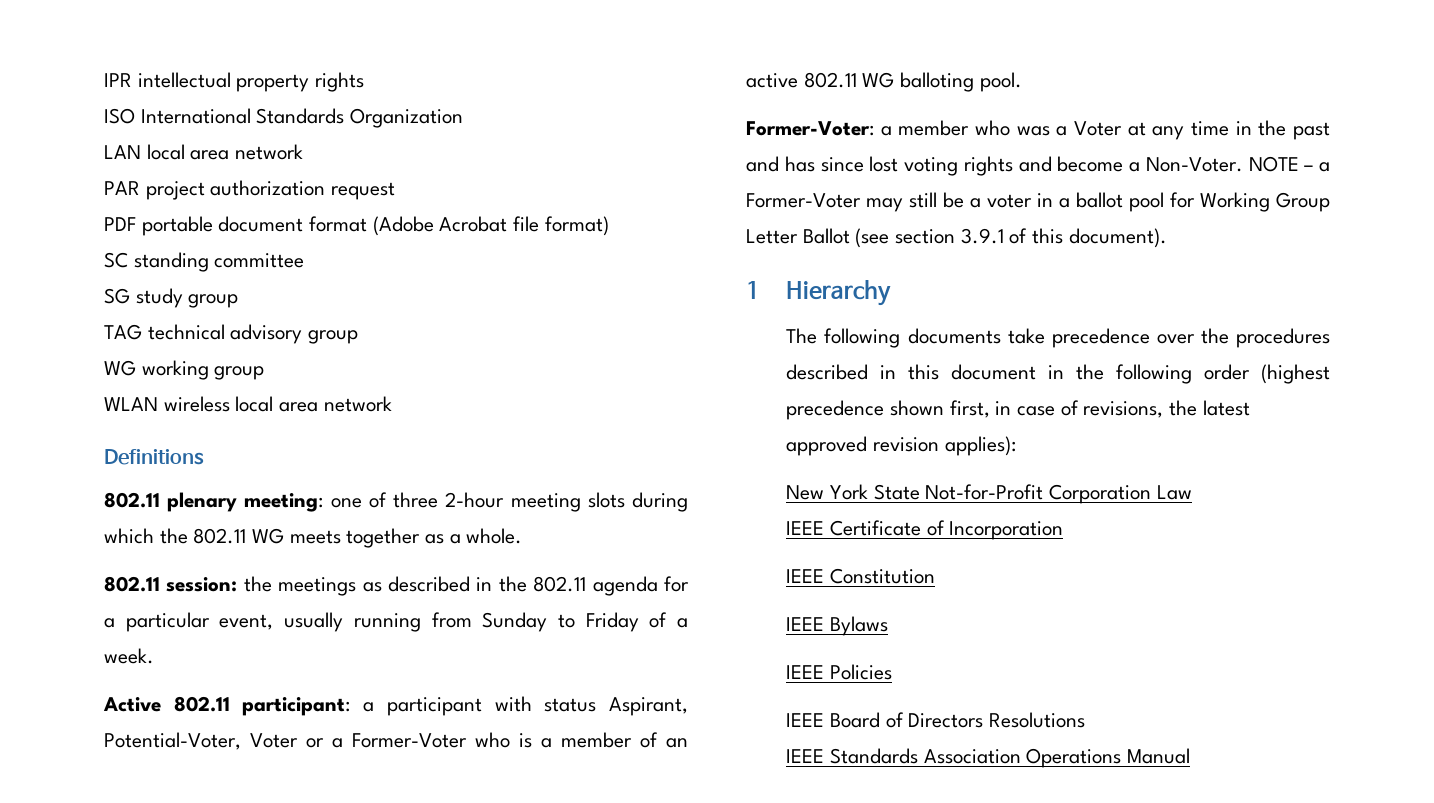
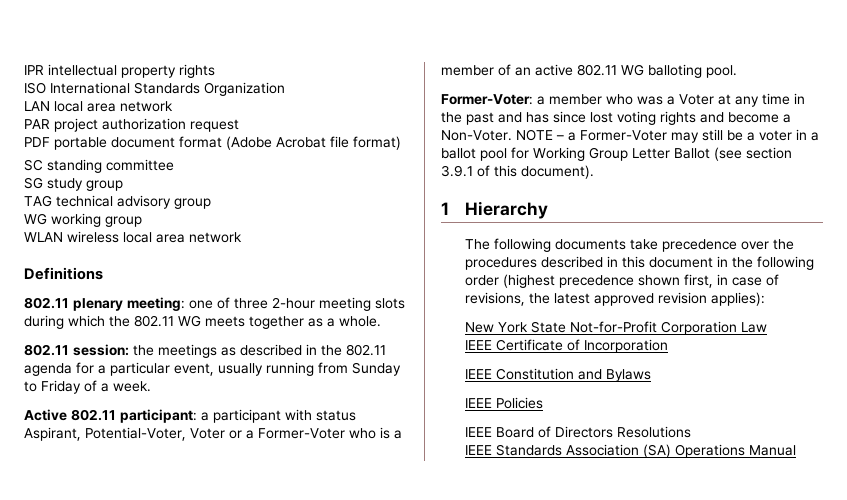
[786,617,825,631] // IEEE -> [578,369,603,380] and
(1021, 756) none -> [643,444,672,458] (SA)

